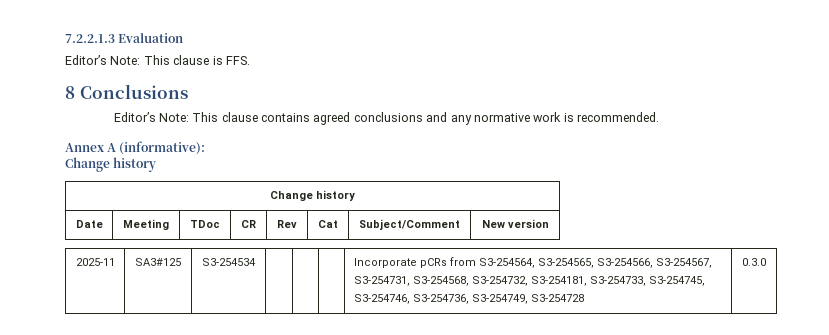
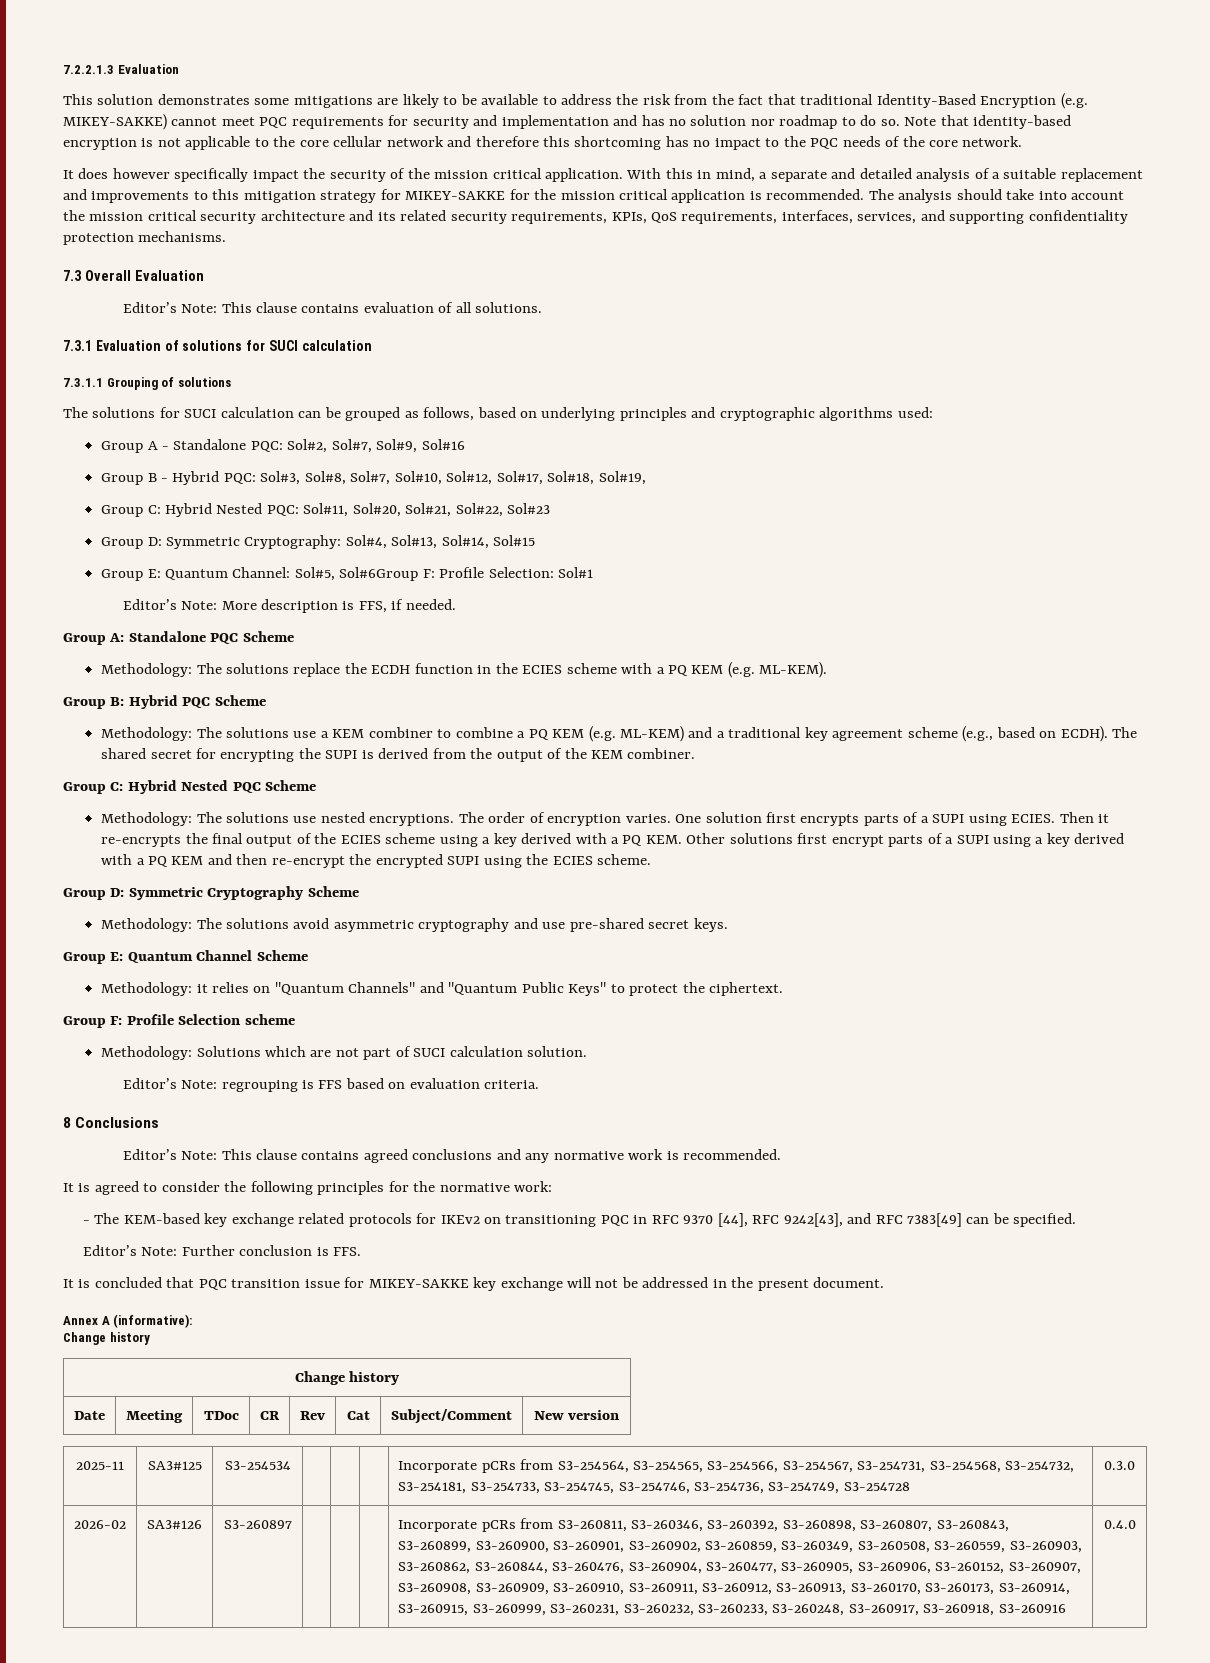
[65,55,250,65] Editor’s Note: This clause is FFS. -> [63,93,1088,109] [63,114,1072,130] [63,136,1023,150] [63,168,1143,182] [63,189,1125,203] [63,210,1128,224] [63,231,227,245] [63,270,204,281] [122,302,543,313] [63,340,372,351] [63,377,231,390] [63,407,933,421] [101,439,465,453] [101,471,646,485] [101,503,551,517] [101,535,536,549] [101,567,594,581] [122,599,456,613] [63,631,294,645] [101,662,828,678] [63,695,266,709] [101,726,1137,742] [101,748,696,762] [63,780,317,794] [101,812,1110,826] [101,833,1125,847] [101,854,651,868] [63,886,359,900] [101,918,728,932] [63,950,308,964] [101,982,783,996] [63,1014,295,1028] [101,1046,588,1060] [122,1078,540,1092] This solution demonstrates some mitigations are likely to be available to address the risk from the fact that traditional Identity-Based Encryption (e.g. MIKEY-SAKKE) cannot meet PQC requirements for security and implementation and has no solution nor roadmap to do so. Note that identity-based encryption is not applicable to the core cellular network and therefore this shortcoming has no impact to the PQC needs of the core network. // It does however specifically impact the security of the mission critical application. With this in mind, a separate and detailed analysis of a suitable replacement and improvements to this mitigation strategy for MIKEY-SAKKE for the mission critical application is recommended. The analysis should take into account the mission critical security architecture and its related security requirements, KPIs, QoS requirements, interfaces, services, and supporting confidentiality protection mechanisms. // 7.3 Overall Evaluation // Editor’s Note: This clause contains evaluation of all solutions. // 7.3.1 Evaluation of solutions for SUCI calculation // 7.3.1.1 Grouping of solutions // The solutions for SUCI calculation can be grouped as follows, based on underlying principles and cryptographic algorithms used: // Group A - Standalone PQC: Sol#2, Sol#7, Sol#9, Sol#16 // Group B - Hybrid PQC: Sol#3, Sol#8, Sol#7, Sol#10, Sol#12, Sol#17, Sol#18, Sol#19, // Group C: Hybrid Nested PQC: Sol#11, Sol#20, Sol#21, Sol#22, Sol#23 // Group D: Symmetric Cryptography: Sol#4, Sol#13, Sol#14, Sol#15 // Group E: Quantum Channel: Sol#5, Sol#6Group F: Profile Selection: Sol#1 // Editor’s Note: More description is FFS, if needed. // Group A: Standalone PQC Scheme // Methodology: The solutions replace the ECDH function in the ECIES scheme with a PQ KEM (e.g. ML-KEM). // Group B: Hybrid PQC Scheme // Methodology: The solutions use a KEM combiner to combine a PQ KEM (e.g. ML-KEM) and a traditional key agreement scheme (e.g., based on ECDH). The shared secret for encrypting the SUPI is derived from the output of the KEM combiner. // Group C: Hybrid Nested PQC Scheme // Methodology: The solutions use nested encryptions. The order of encryption varies. One solution first encrypts parts of a SUPI using ECIES. Then it re-encrypts the final output of the ECIES scheme using a key derived with a PQ KEM. Other solutions first encrypt parts of a SUPI using a key derived with a PQ KEM and then re-encrypt the encrypted SUPI using the ECIES scheme. // Group D: Symmetric Cryptography Scheme // Methodology: The solutions avoid asymmetric cryptography and use pre-shared secret keys. // Group E: Quantum Channel Scheme // Methodology: it relies on "Quantum Channels" and "Quantum Public Keys" to protect the ciphertext. // Group F: Profile Selection scheme // Methodology: Solutions which are not part of SUCI calculation solution. // Editor’s Note: regrouping is FFS based on evaluation criteria.
(660, 117) none -> [63,1181,553,1195] [82,1213,1077,1227] [82,1245,362,1256] [63,1277,885,1291] // It is agreed to consider the following principles for the normative work: // - The KEM-based key exchange related protocols for IKEv2 on transitioning PQC in RFC 9370 [44], RFC 9242[43], and RFC 7383[49] can be specified. // Editor’s Note: Further conclusion is FFS. // It is concluded that PQC transition issue for MIKEY-SAKKE key exchange will not be addressed in the present document.
(766, 262) none -> [74,1520,126,1529] [147,1520,202,1529] [223,1520,292,1529] [398,1518,1009,1532] [398,1541,1082,1553] [398,1562,1081,1574] [398,1583,1070,1595] [398,1604,1066,1616] [1103,1520,1136,1529] // 2026-02 | SA3#126 | S3-260897 | | | | Incorporate pCRs from S3-260811, S3-260346, S3-260392, S3-260898, S3-260807, S3-260843, S3-260899, S3-260900, S3-260901, S3-260902, S3-260859, S3-260349, S3-260508, S3-260559, S3-260903, S3-260862, S3-260844, S3-260476, S3-260904, S3-260477, S3-260905, S3-260906, S3-260152, S3-260907, S3-260908, S3-260909, S3-260910, S3-260911, S3-260912, S3-260913, S3-260170, S3-260173, S3-260914, S3-260915, S3-260999, S3-260231, S3-260232, S3-260233, S3-260248, S3-260917, S3-260918, S3-260916 | 0.4.0

